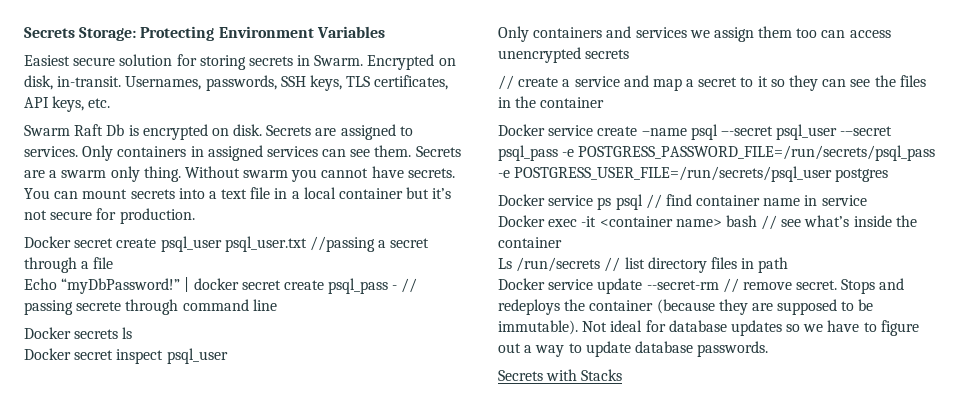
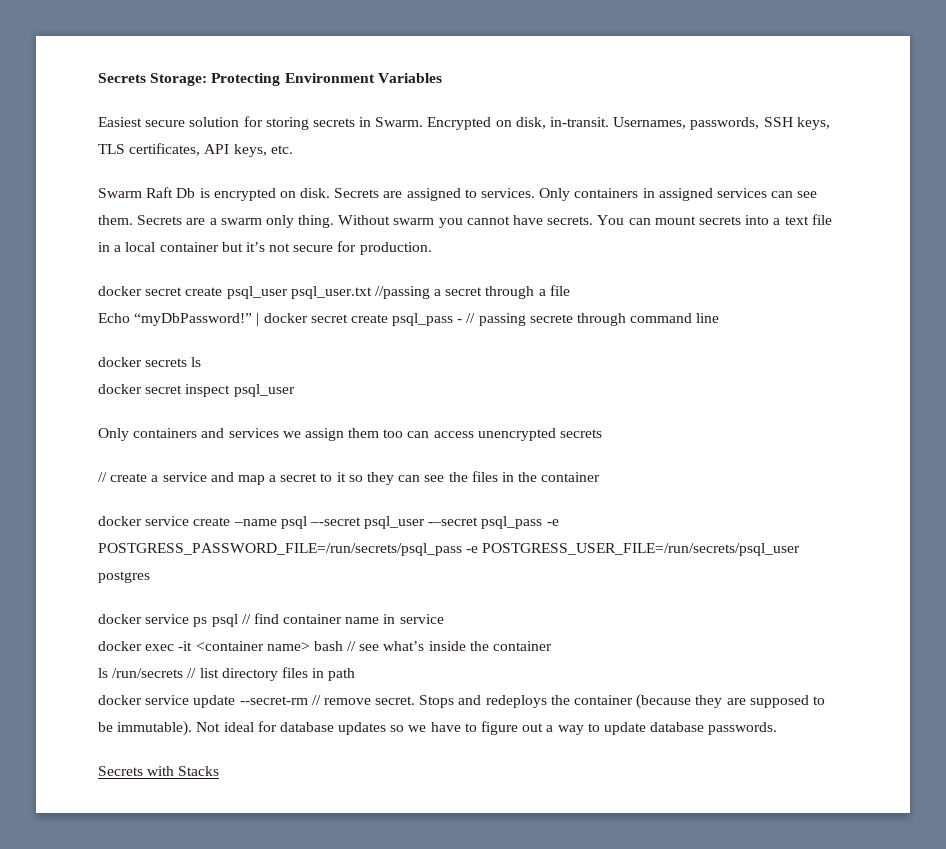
[24,236,71,248] Docker -> [98,286,142,296] docker
[24,327,71,339] Docker -> [98,357,142,367] docker
[24,348,71,360] Docker -> [98,384,142,394] docker
[498,124,545,136] Docker -> [98,516,142,526] docker
[498,194,545,206] Docker -> [98,614,142,624] docker
[498,215,545,227] Docker -> [98,641,142,651] docker
[498,258,512,269] Ls -> [98,668,108,678] ls
[498,278,545,290] Docker -> [98,695,142,705] docker

